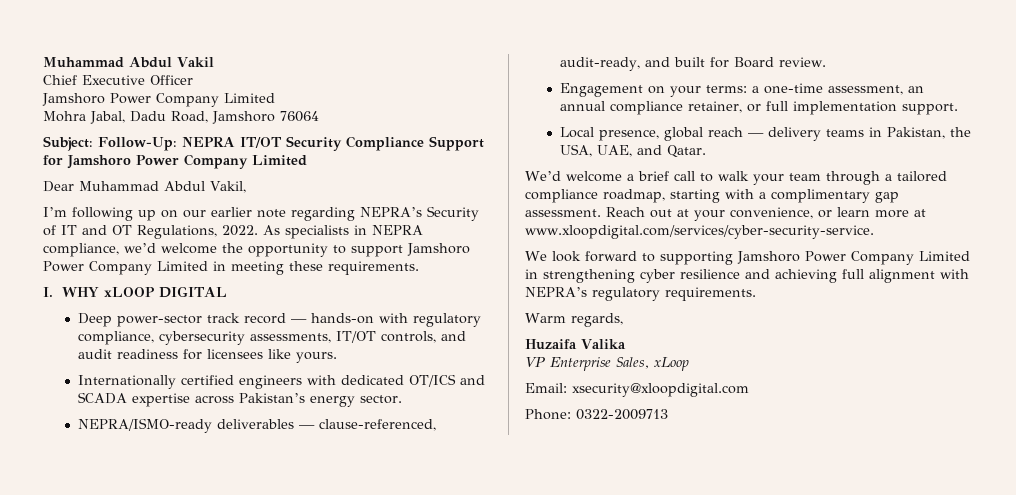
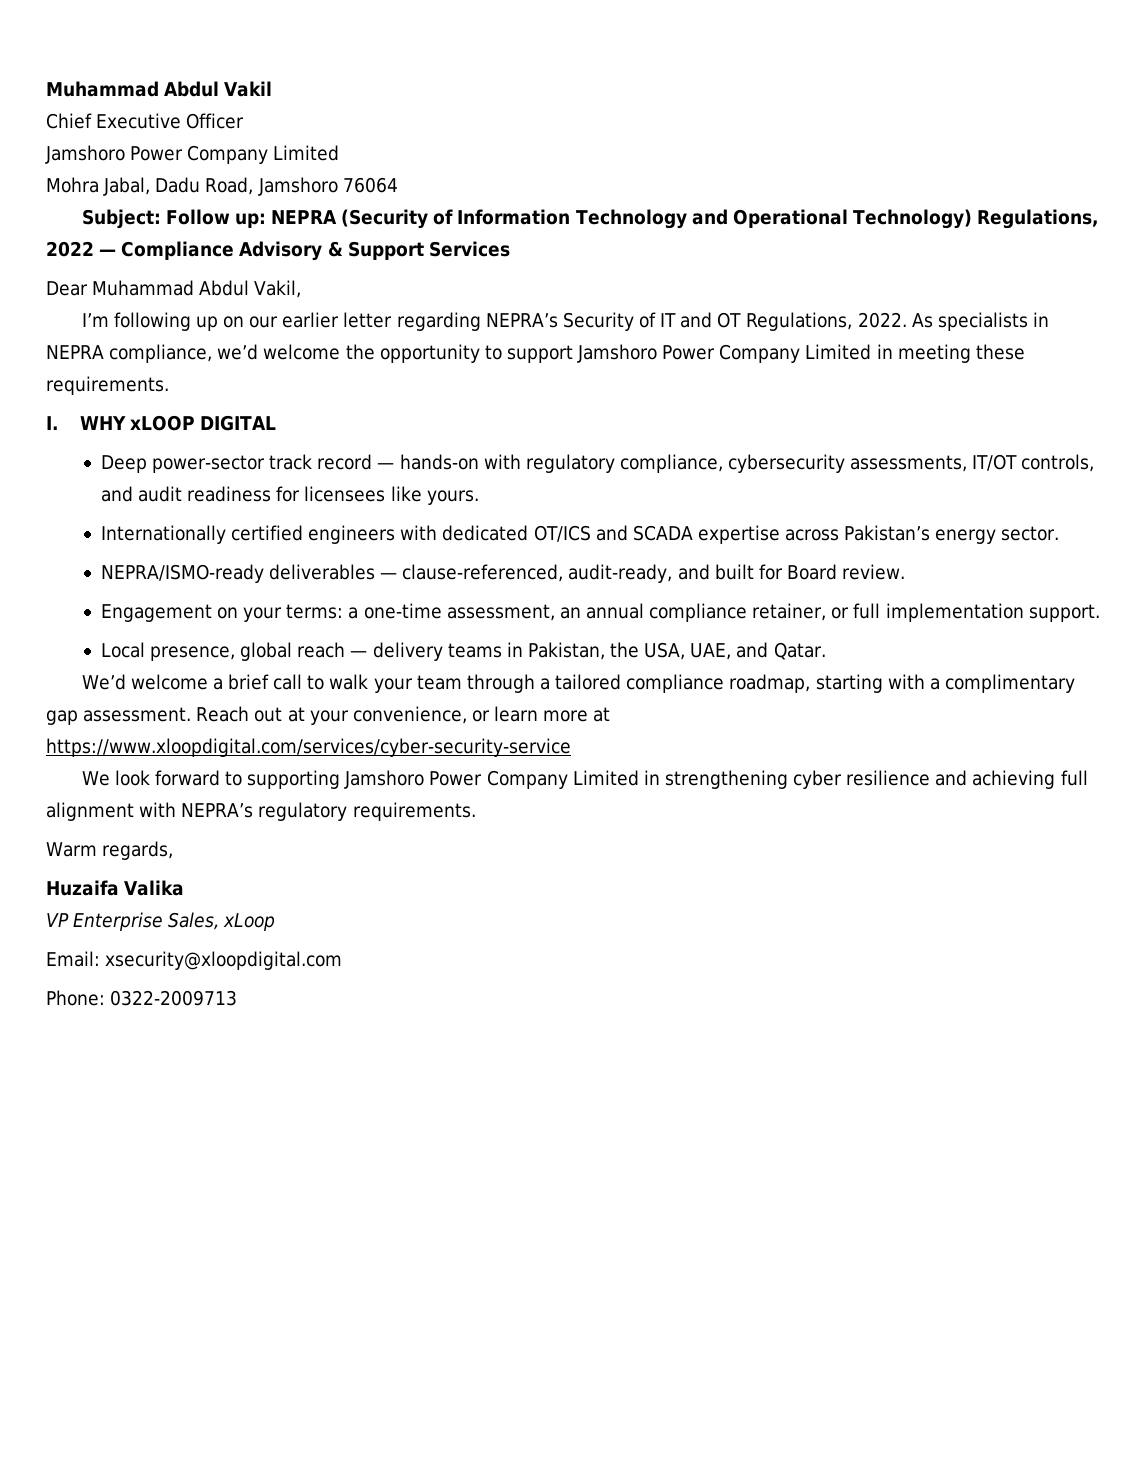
[98,136,484,151] [43,154,307,169] Follow-Up: NEPRA IT/OT Security Compliance Support for Jamshoro Power Company Limited -> [165,209,1100,229] [46,241,510,261] Follow up: NEPRA (Security of Information Technology and Operational Technology) Regulations, 2022 — Compliance Advisory & Support Services
[257,209,286,218] note -> [343,312,393,328] letter
[525,225,874,239] www.xloopdigital.com/services/cyber-security-service. -> [46,738,571,757] https://www.xloopdigital.com/services/cyber-security-service

